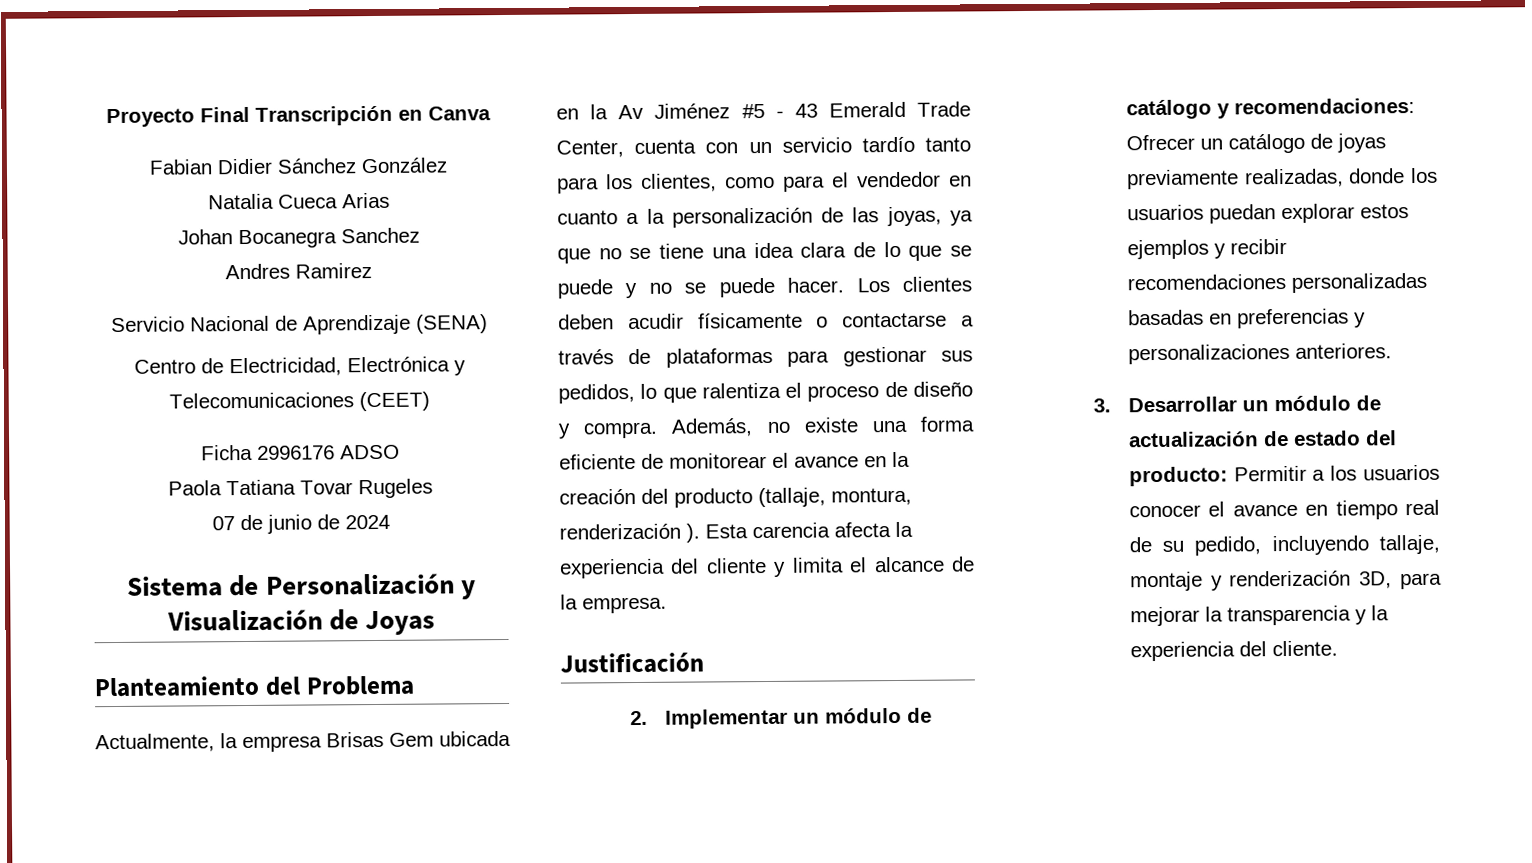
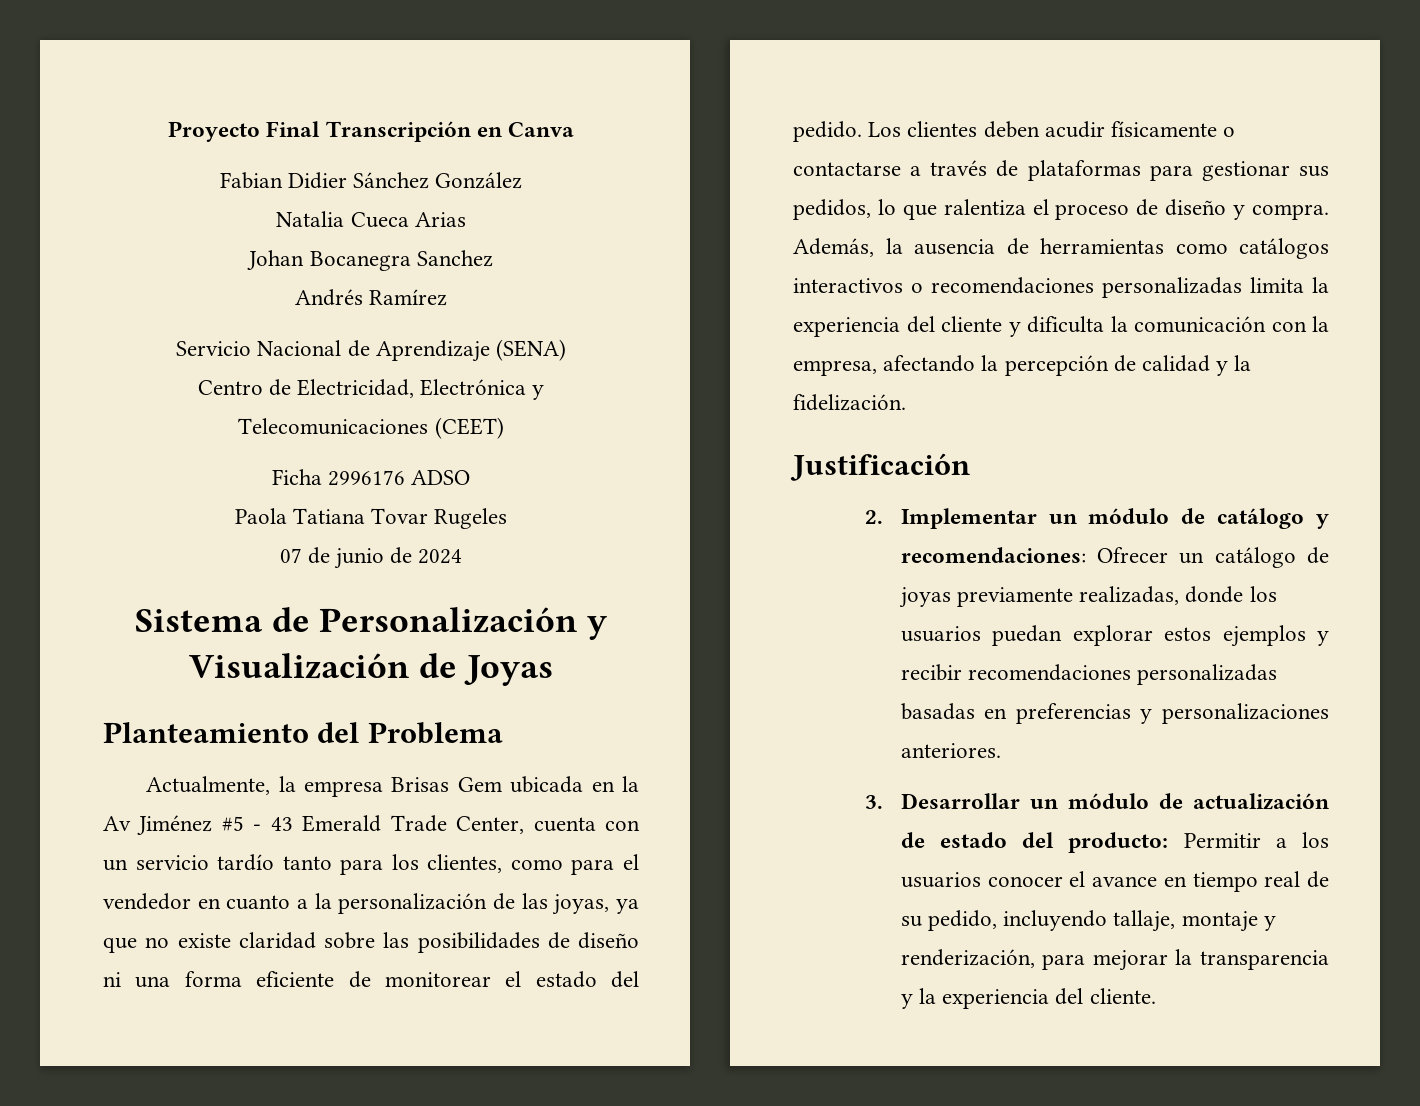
[225,263,372,280] Andres Ramirez -> [294,289,448,306] Andrés Ramírez
[629,241,972,261] [557,277,845,299] se tiene una idea clara de lo que se puede y no se puede hacer. -> [177,932,639,953] [103,971,639,988] [793,121,862,142] existe claridad sobre las posibilidades de diseño ni una forma eficiente de monitorear el estado del pedido.
[766,416,975,433] [559,451,910,470] [559,487,912,508] [559,522,891,543] no existe una forma eficiente de monitorear el avance en la creación del producto (tallaje, montura, renderización ). Esta carencia afecta -> [885,238,1329,259] [793,277,1304,298] la ausencia de herramientas como catálogos interactivos o recomendaciones personalizadas limita
[791,556,975,573] [560,594,667,614] limita el alcance de la empresa. -> [1027,316,1329,333] [793,355,1252,376] [793,394,906,411] dificulta la comunicación con la empresa, afectando la percepción de calidad y la fidelización.
[1229,570,1393,589] renderización 3D, -> [900,949,1035,968] renderización,

